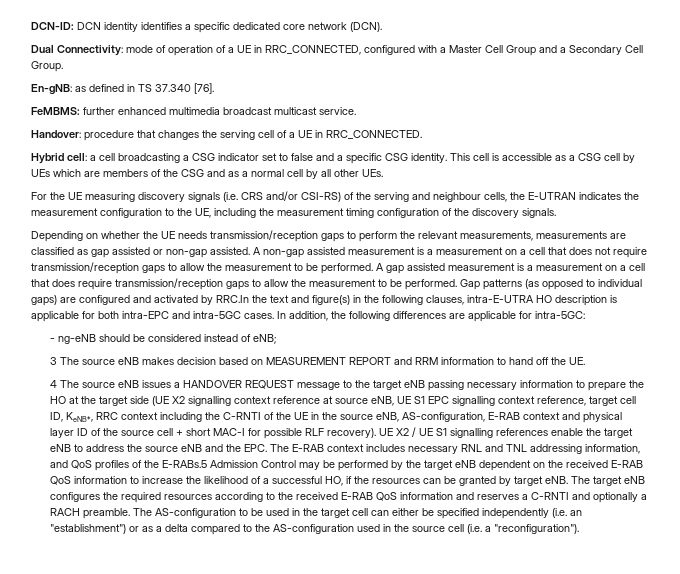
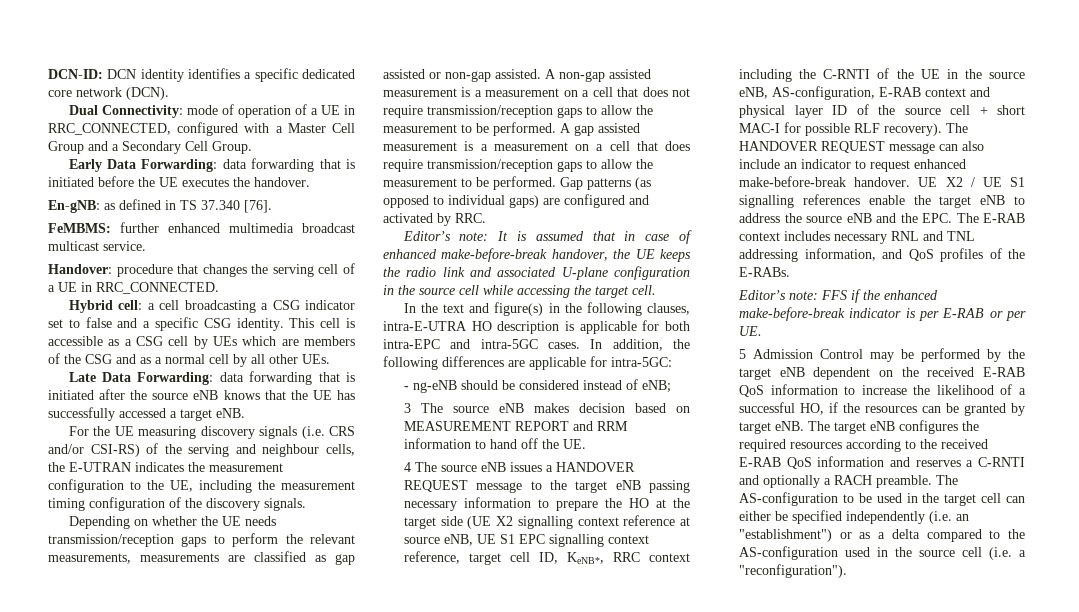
(63, 66) none -> [68,158,355,172] [48,176,310,187] // Early Data Forwarding: data forwarding that is initiated before the UE executes the handover.
(383, 173) none -> [68,371,355,385] [48,389,355,400] [48,407,245,421] // Late Data Forwarding: data forwarding that is initiated after the source eNB knows that the UE has successfully accessed a target eNB.
[216,295,249,303] RRC.In -> [455,213,486,223] [402,230,692,244] [383,248,691,262] [383,266,690,280] [383,285,656,298] [403,303,416,313] RRC. // Editor’s note: It is assumed that in case of enhanced make-before-break handover, the UE keeps the radio link and associated U-plane configuration in the source cell while accessing the target cell. // In
(377, 433) none -> [945,123,968,133] [738,141,984,154] [738,159,966,172] [738,176,911,187] The HANDOVER REQUEST message can also include an indicator to request enhanced make-before-break handover.
[162,460,208,468] E-RABs.5 -> [738,267,790,277] [737,289,938,303] [738,307,1026,321] [738,326,762,336] [738,349,746,359] E-RABs. // Editor’s note: FFS if the enhanced make-before-break indicator is per E-RAB or per UE. // 5

